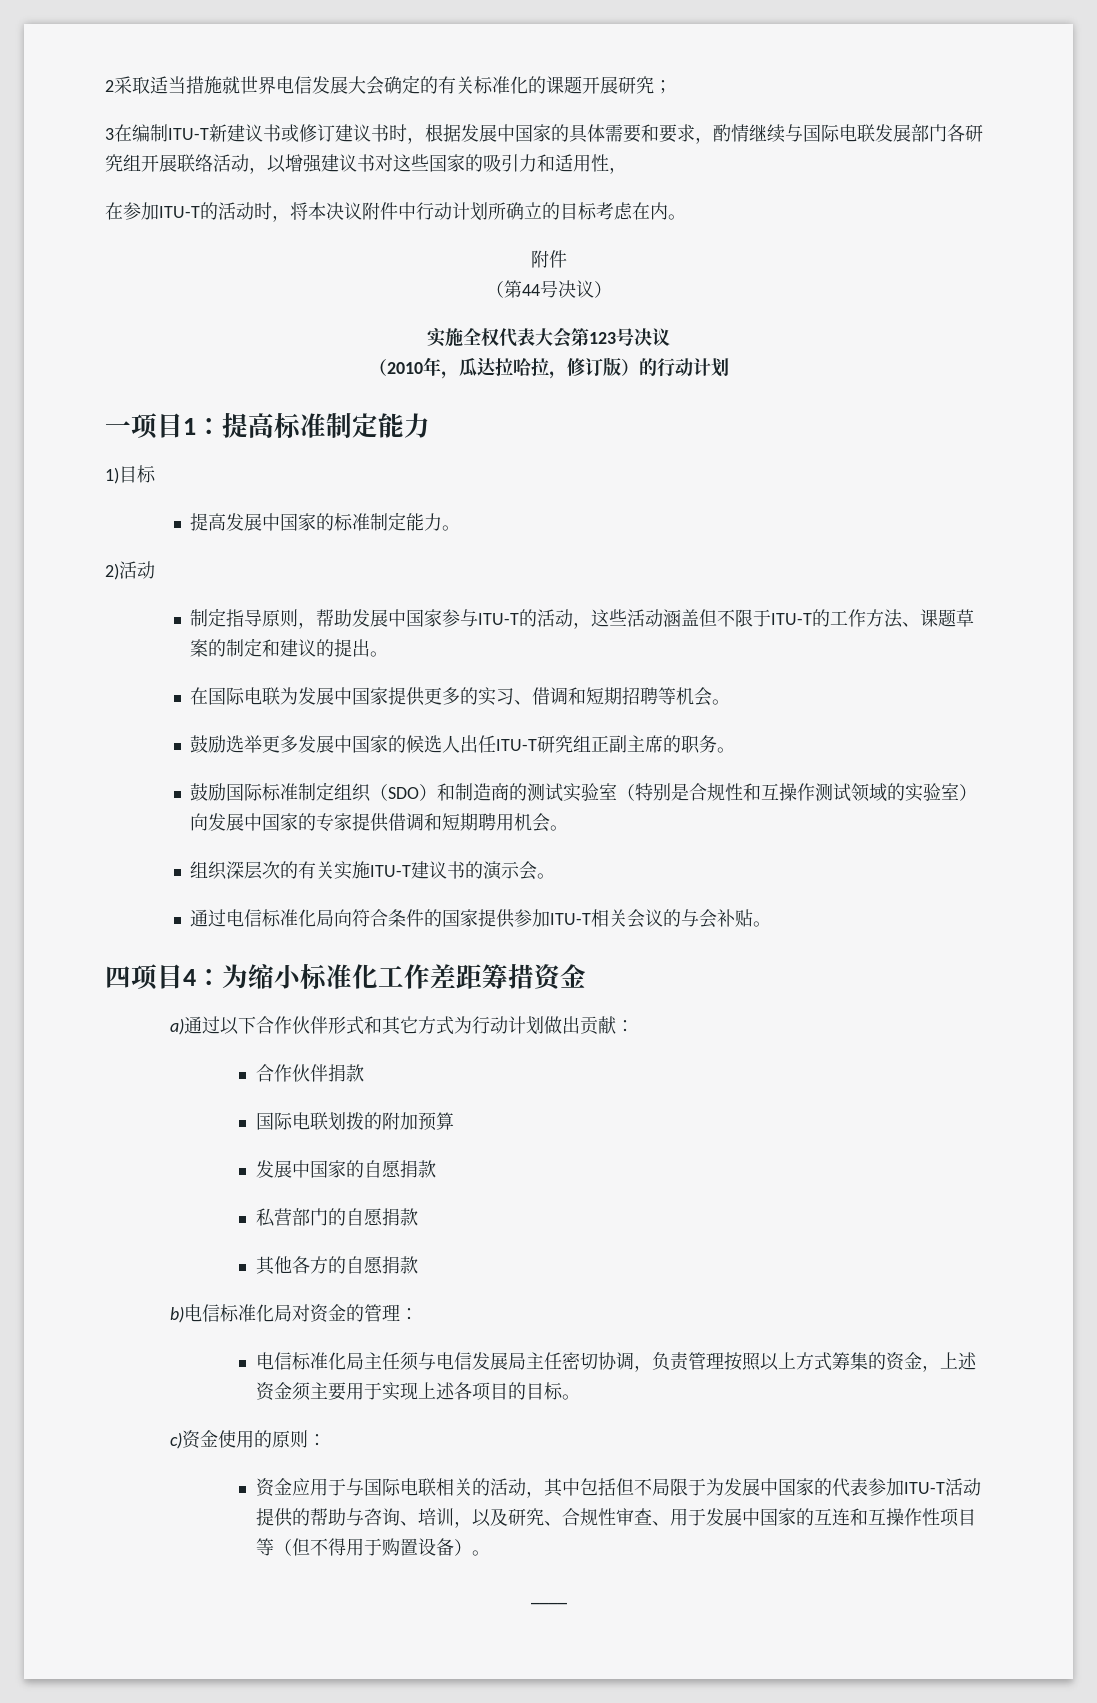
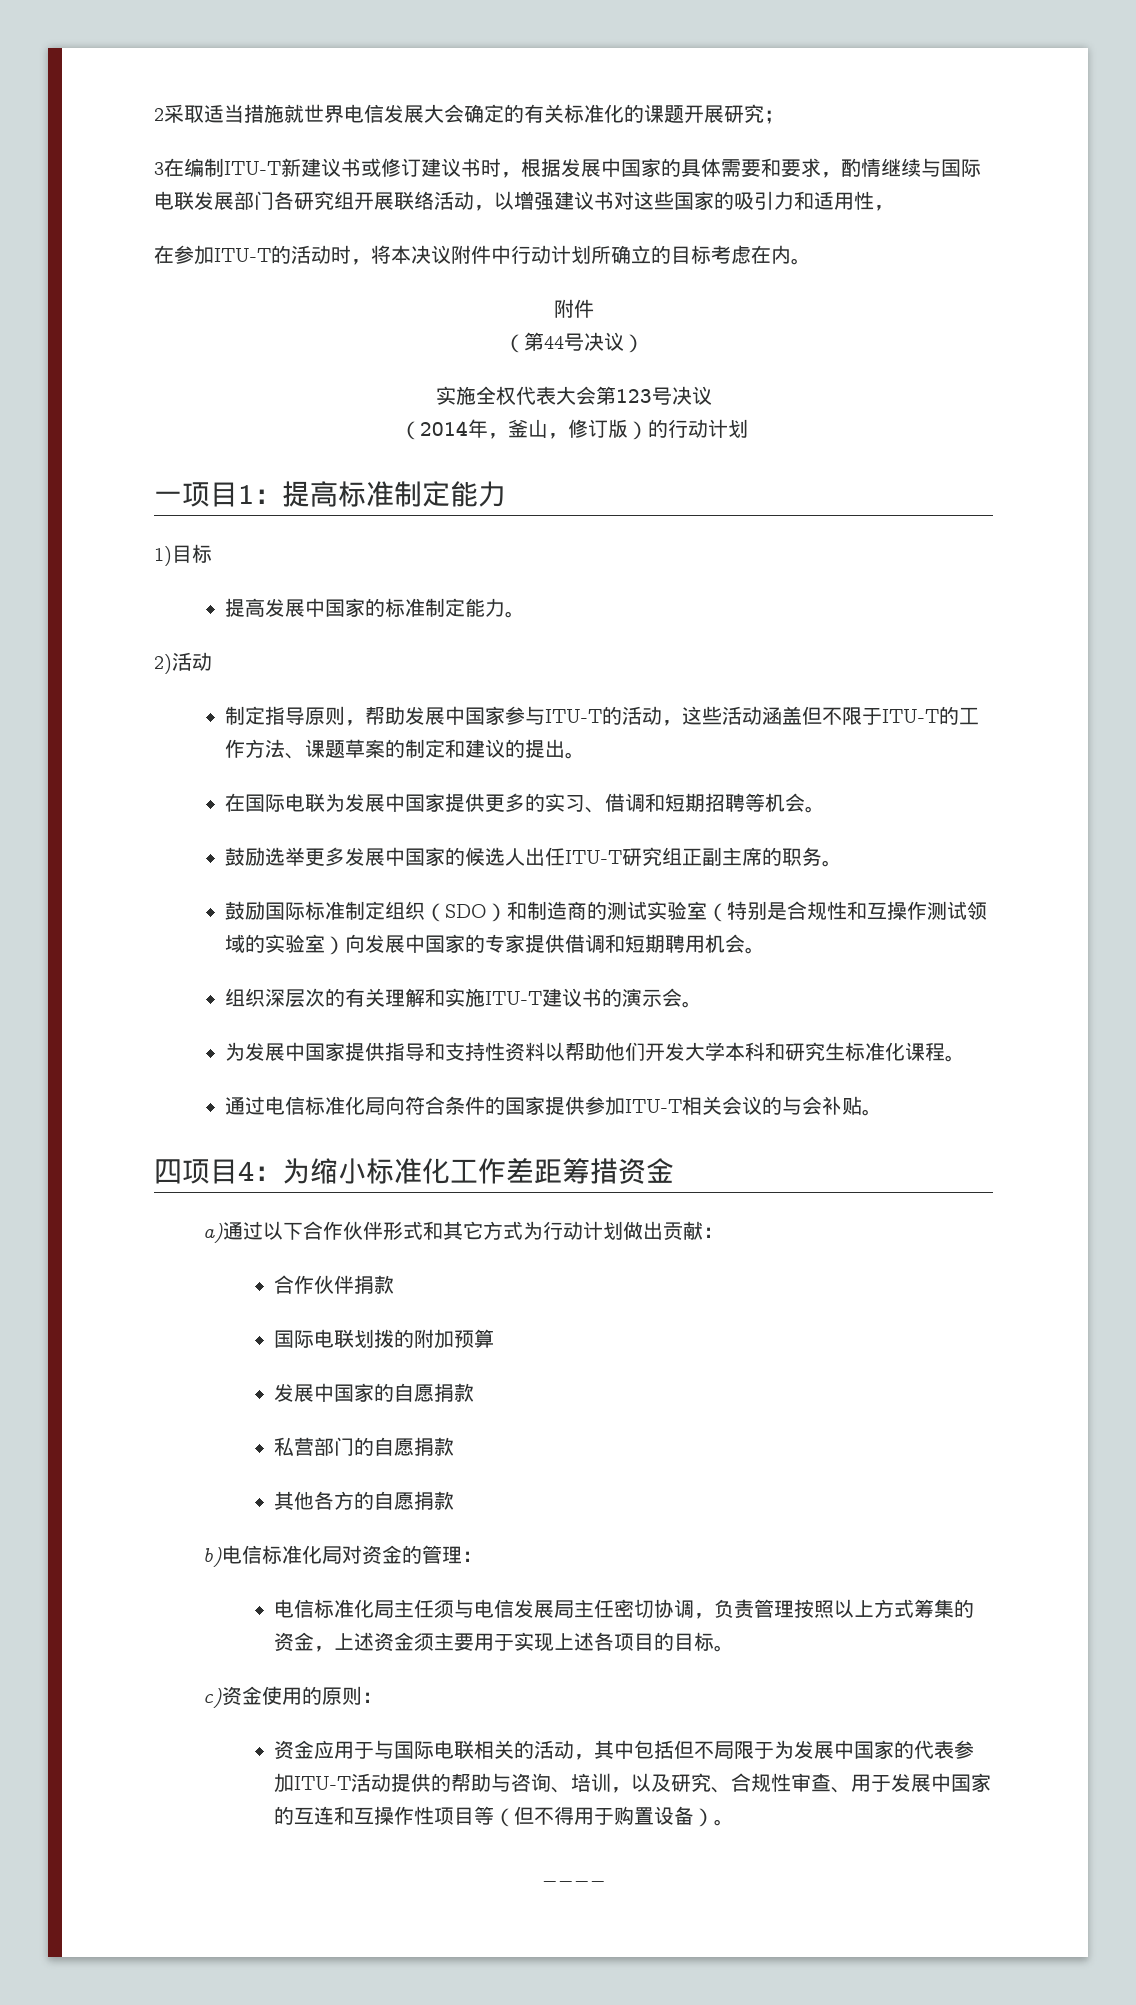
[386,357,549,379] 2010年，瓜达拉哈拉 -> [419,419,548,439] 2014年，釜山
(335, 870) none -> [384,988,445,1007] 理解和
(556, 876) none -> [224,1042,965,1062] // 为发展中国家提供指导和支持性资料以帮助他们开发大学本科和研究生标准化课程。

